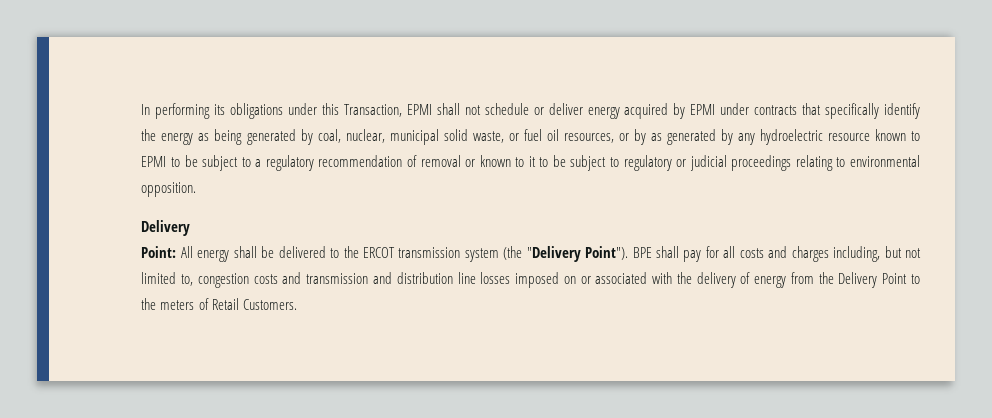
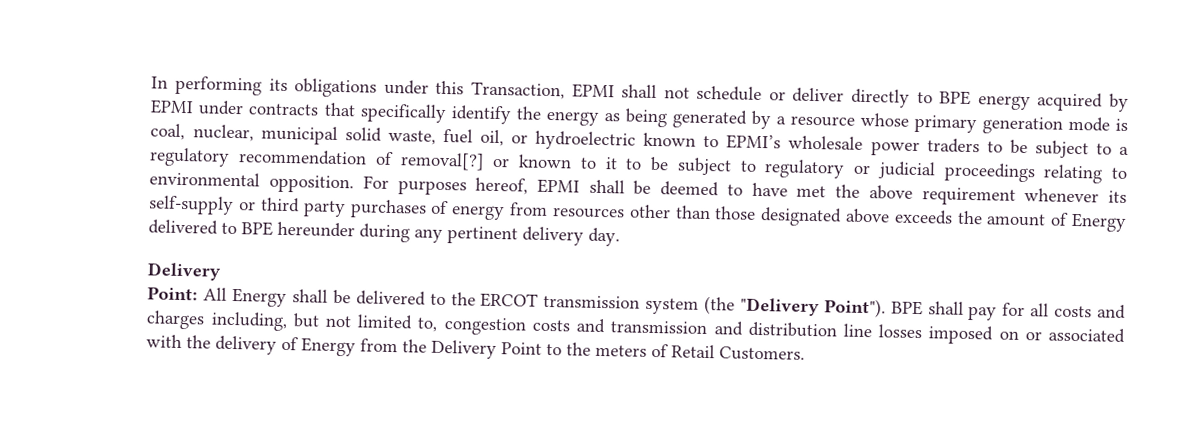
(583, 109) none -> [851,88,972,108] directly to BPE
(313, 137) none -> [775,112,1128,135] a resource whose primary generation mode is
[508,129,920,145] [141,156,167,167] or fuel oil resources, or by as generated by any hydroelectric resource known to EPMI -> [442,128,980,157] fuel oil, or hydroelectric known to EPMI’s wholesale power traders
[420,155,461,167] removal -> [399,152,485,171] removal[?]
(197, 189) none -> [362,175,1127,206] [148,195,1128,232] [148,219,621,247] For purposes hereof, EPMI shall be deemed to have met the above requirement whenever its self-supply or third party purchases of energy from resources other than those designated above exceeds the amount of Energy delivered to BPE hereunder during any pertinent delivery day.
[197,250,230,262] energy -> [232,287,288,308] Energy
[754,276,787,288] energy -> [301,337,357,357] Energy

